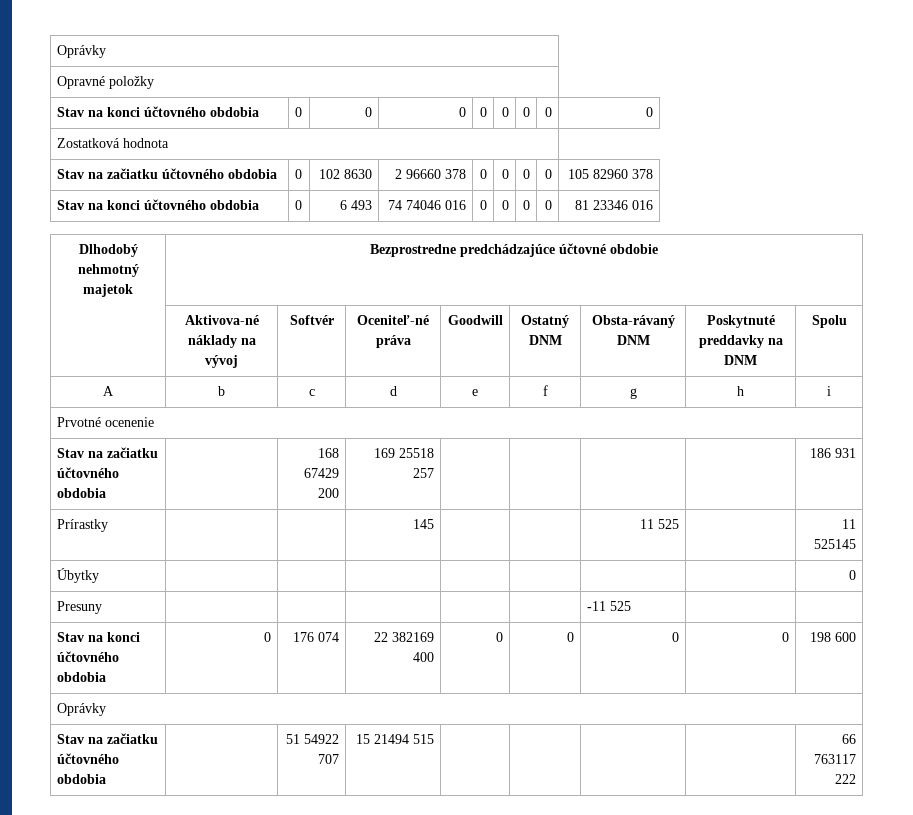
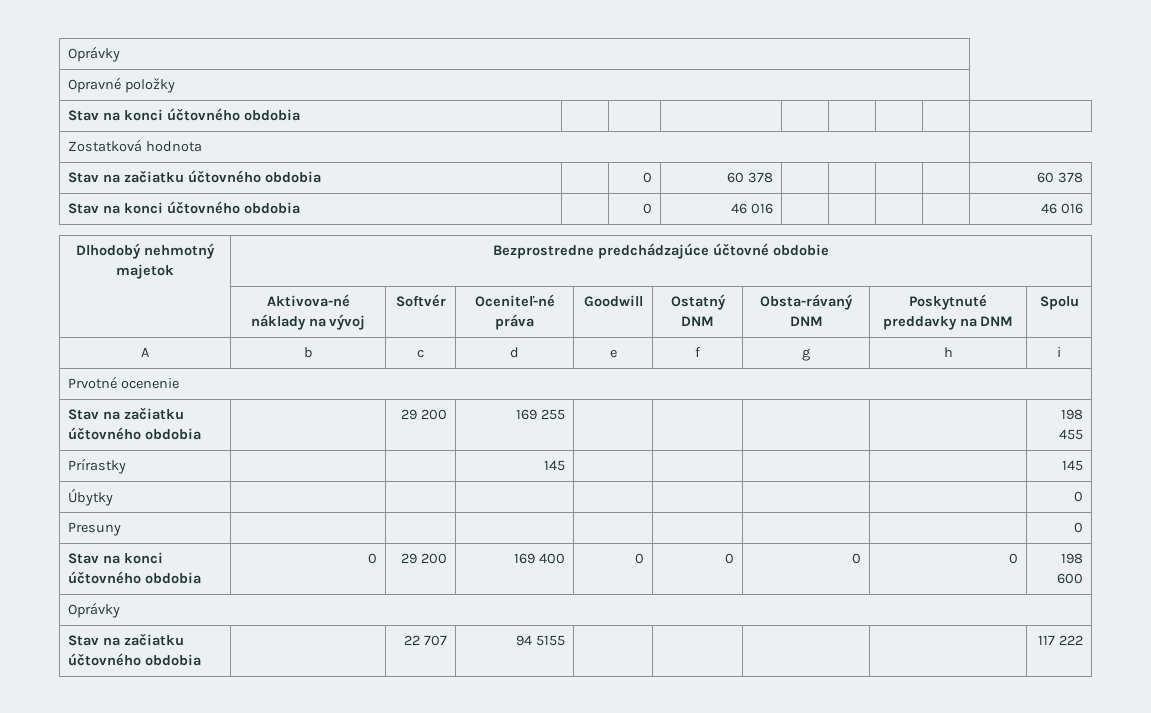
[294,107,302,117] [365,107,373,117] [459,107,467,117] [480,107,488,117] [502,107,510,117] [523,107,531,117] [545,107,553,117] [646,107,654,117] 0 | 0 | 0 | 0 | 0 | 0 | 0 | 0 -> (300, 115) | | | | | | |
[294,169,302,179] [319,169,373,179] [395,169,467,179] [480,169,488,179] [502,169,510,179] [523,169,531,179] [545,169,553,179] [568,169,629,179] 0 | 102 8630 | 2 96660 378 | 0 | 0 | 0 | 0 | 105 82960 -> [642,172,652,183] [726,172,773,183] [1036,172,1054,183] | 0 | 60 378 | | | | | 60
[294,200,302,210] [340,200,373,210] [388,200,467,210] [480,200,488,210] [502,200,510,210] [523,200,531,210] [545,200,553,210] [575,200,629,210] 0 | 6 493 | 74 74046 016 | 0 | 0 | 0 | 0 | 81 23346 -> [642,203,652,214] [730,203,773,214] [1040,203,1057,214] | 0 | 46 016 | | | | | 46
[318,448,340,458] [304,468,340,478] [318,488,340,498] [374,448,435,458] [413,468,435,478] [810,448,857,458] [56,519,108,532] [413,519,435,529] [640,519,680,529] [842,519,857,529] [814,539,857,549] 168 67429 200 | 169 25518 257 | | | | | 186 931 // Prírastky | | | 145 | | | 11 525 | | 11 525145 -> [400,409,447,420] [515,409,565,420] [1060,409,1083,420] [1058,429,1083,440] [68,458,127,474] [543,460,565,471] [1061,460,1083,471] 29 200 | 169 255 | | | | | 198 455 // Prírastky | | | 145 | | | | | 145
[586,601,631,611] [56,632,140,642] [56,651,119,662] [56,672,106,682] [264,632,272,642] [293,632,340,642] [374,632,435,642] -11 525 | | // Stav na konci účtovného obdobia | 0 | 176 074 | 22 382169 -> [1073,522,1083,533] [68,552,164,564] [68,571,202,584] [367,553,377,564] [400,553,447,564] [513,553,535,564] | | 0 // Stav na konci účtovného obdobia | 0 | 29 200 | 169
[286,734,340,744] 51 54922 -> [403,635,420,645] 22
[356,734,435,744] [842,734,857,744] [814,754,857,764] 15 21494 515 | | | | | 66 763117 -> [515,635,565,646] [1037,635,1055,645] 94 5155 | | | | | 117

